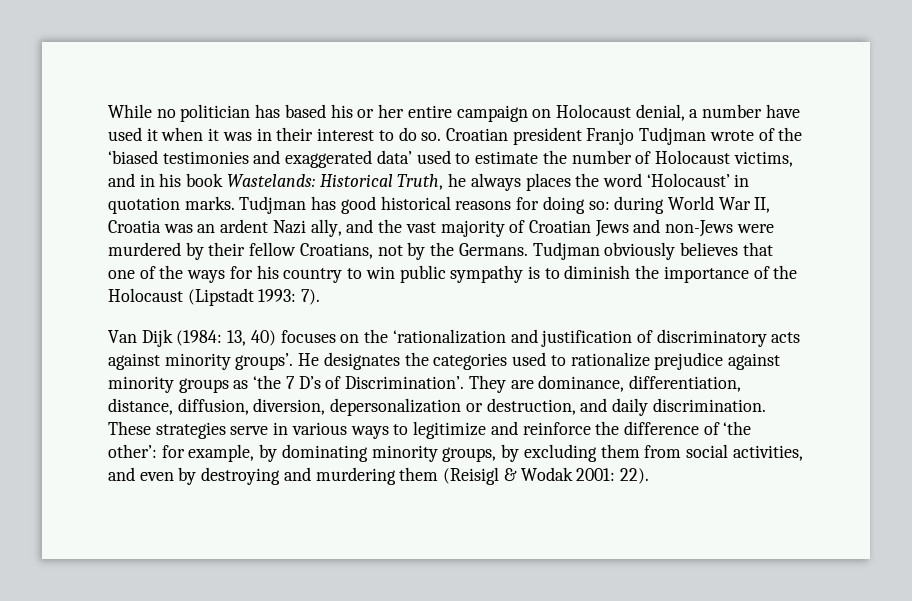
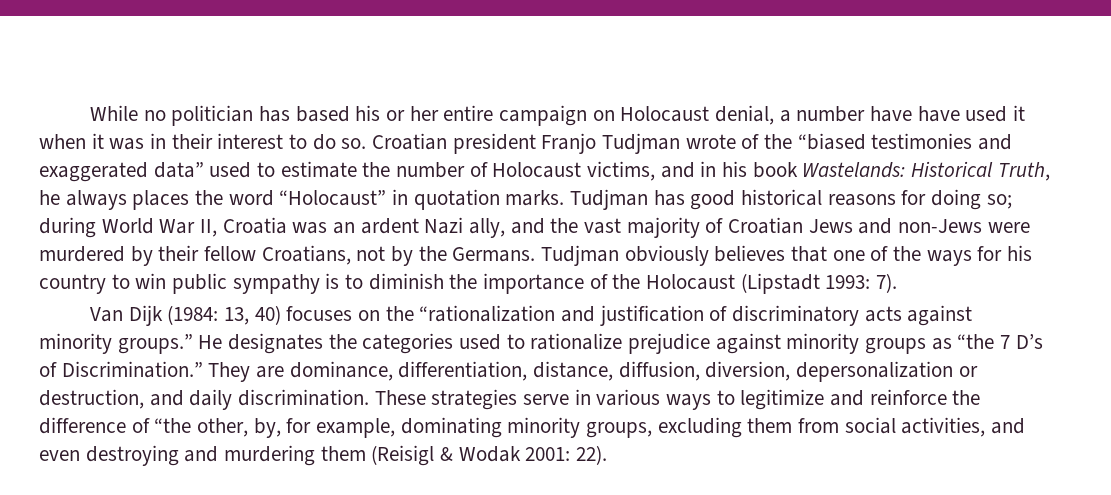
(800, 111) none -> [917,106,960,122] have
[108,150,158,164] ‘biased -> [797,133,866,150] “biased
[376,150,412,164] data’ -> [153,162,204,178] data”
[646,173,730,187] ‘Holocaust’ -> [279,190,387,206] “Holocaust”
[588,201,610,210] so: -> [986,194,1012,209] so;
[392,329,506,344] ‘rationalization -> [419,305,556,322] “rationalization
[235,353,294,370] groups’. -> [117,334,193,354] groups.”
[253,375,282,389] ‘the -> [957,334,995,349] “the
[345,376,465,389] Discrimination’. -> [61,361,203,378] Discrimination.”
[723,421,752,435] [108,444,157,458] ‘the other’: -> [154,418,281,438] “the other, by,
[259,444,278,462] by -> (396, 428) none
[501,444,520,462] by -> (653, 430) none
[178,467,197,485] by -> (80, 455) none

